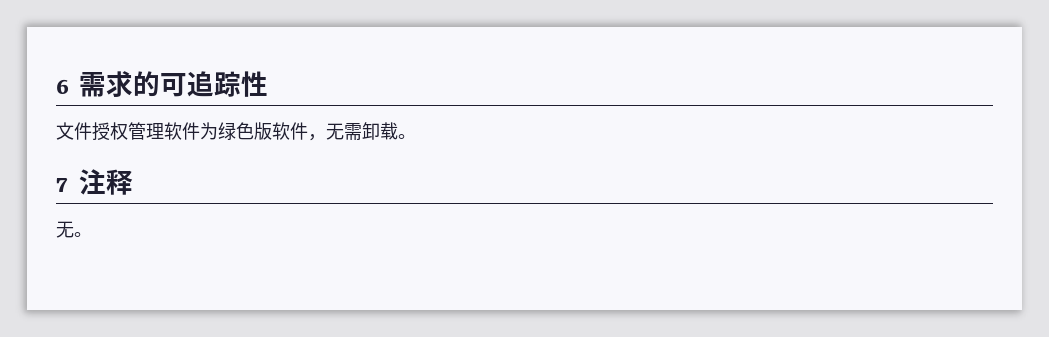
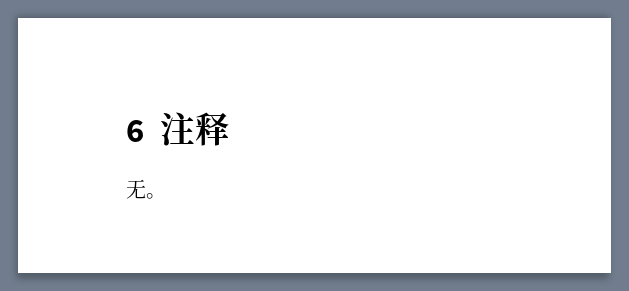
[78,71,268,98] [56,122,416,141] [56,178,68,192] 需求的可追踪性 // 文件授权管理软件为绿色版软件，无需卸载。 // 7 -> (144, 131) none

